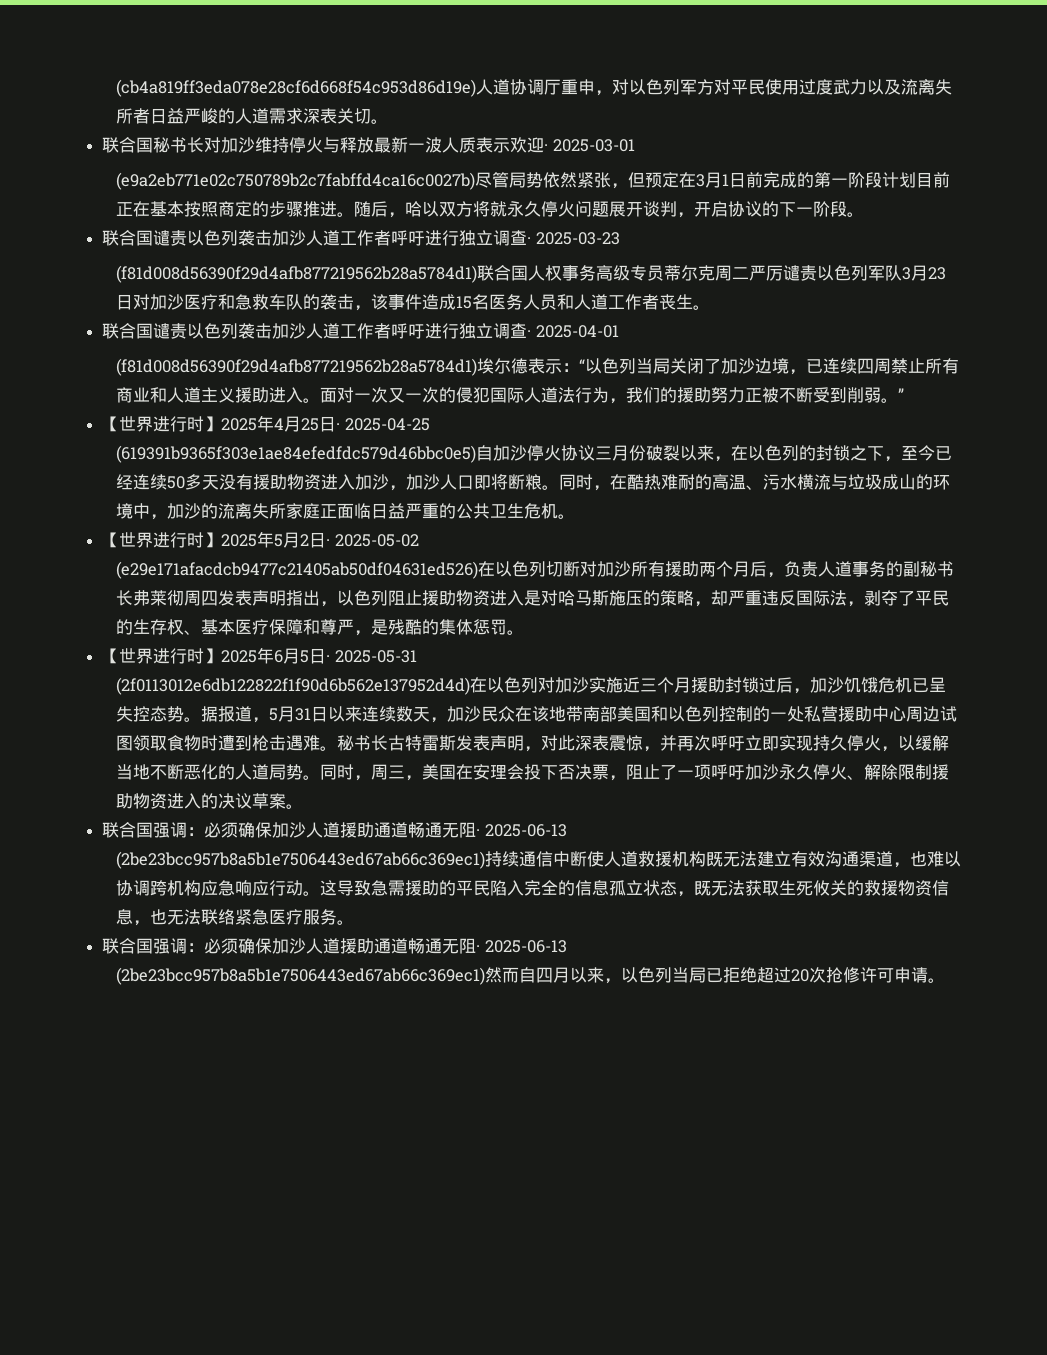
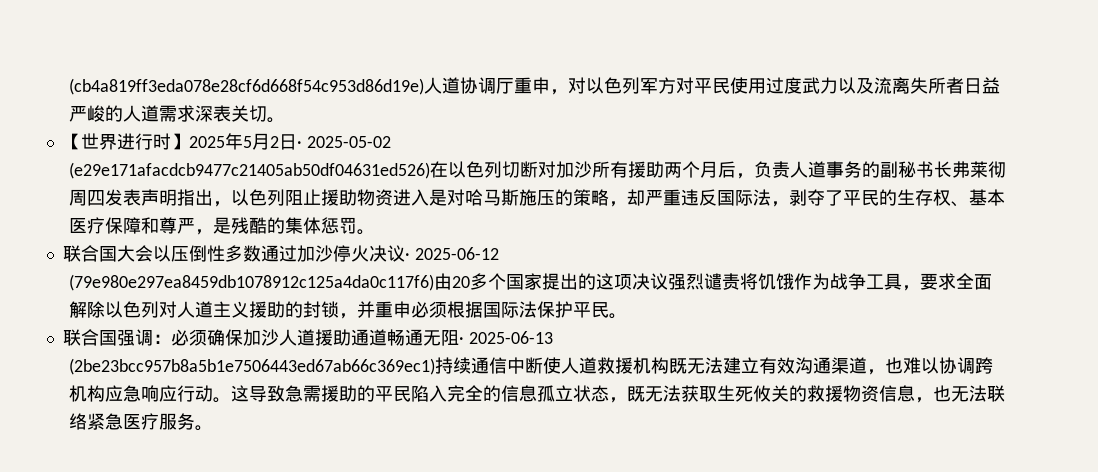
[102,137,635,153] [116,172,951,190] [116,201,865,218] [102,230,620,246] [116,265,947,283] [116,294,711,311] [102,323,619,339] [116,358,960,376] [116,387,905,404] [102,415,430,432] [116,445,953,463] [116,474,951,491] [116,503,576,520] // 联合国秘书长对加沙维持停火与释放最新一波人质表示欢迎· 2025-03-01 // (e9a2eb771e02c750789b2c7fabffd4ca16c0027b)尽管局势依然紧张，但预定在3月1日前完成的第一阶段计划目前正在基本按照商定的步骤推进。随后，哈以双方将就永久停火问题展开谈判，开启协议的下一阶段。 // 联合国谴责以色列袭击加沙人道工作者呼吁进行独立调查· 2025-03-23 // (f81d008d56390f29d4afb877219562b28a5784d1)联合国人权事务高级专员蒂尔克周二严厉谴责以色列军队3月23日对加沙医疗和急救车队的袭击，该事件造成15名医务人员和人道工作者丧生。 // 联合国谴责以色列袭击加沙人道工作者呼吁进行独立调查· 2025-04-01 // (f81d008d56390f29d4afb877219562b28a5784d1)埃尔德表示：“以色列当局关闭了加沙边境，已连续四周禁止所有商业和人道主义援助进入。面对一次又一次的侵犯国际人道法行为，我们的援助努力正被不断受到削弱。” // 【世界进行时】2025年4月25日· 2025-04-25 // (619391b9365f303e1ae84efedfdc579d46bbc0e5)自加沙停火协议三月份破裂以来，在以色列的封锁之下，至今已经连续50多天没有援助物资进入加沙，加沙人口即将断粮。同时，在酷热难耐的高温、污水横流与垃圾成山的环境中，加沙的流离失所家庭正面临日益严重的公共卫生危机。 -> (285, 120) none
[102,647,417,664] [116,677,947,695] [116,706,958,723] [116,735,950,752] [116,764,950,781] [116,793,287,809] 【世界进行时】2025年6月5日· 2025-05-31 // (2f0113012e6db122822f1f90d6b562e137952d4d)在以色列对加沙实施近三个月援助封锁过后，加沙饥饿危机已呈失控态势。据报道，5月31日以来连续数天，加沙民众在该地带南部美国和以色列控制的一处私营援助中心周边试图领取食物时遭到枪击遇难。秘书长古特雷斯发表声明，对此深表震惊，并再次呼吁立即实现持久停火，以缓解当地不断恶化的人道局势。同时，周三，美国在安理会投下否决票，阻止了一项呼吁加沙永久停火、解除限制援助物资进入的决议草案 -> [62,245,499,262] [68,273,992,291] [68,301,609,319] 联合国大会以压倒性多数通过加沙停火决议· 2025-06-12 // (79e980e297ea8459db1078912c125a4da0c117f6)由20多个国家提出的这项决议强烈谴责将饥饿作为战争工具，要求全面解除以色列对人道主义援助的封锁，并重申必须根据国际法保护平民
[102,938,567,954] [116,967,946,985] // 联合国强调：必须确保加沙人道援助通道畅通无阻· 2025-06-13 // (2be23bcc957b8a5b1e7506443ed67ab66c369ec1)然而自四月以来，以色列当局已拒绝超过20次抢修许可申请。 -> (213, 428) none

